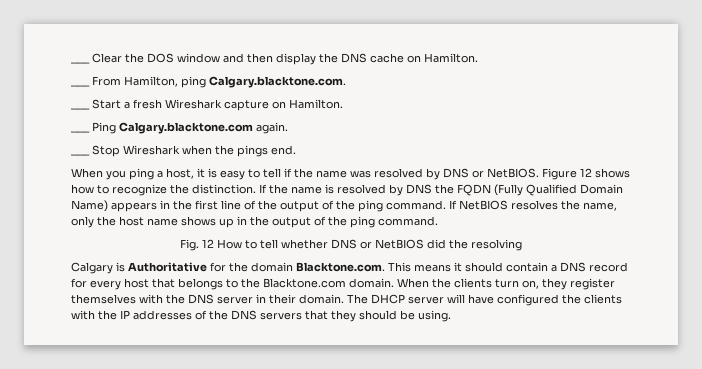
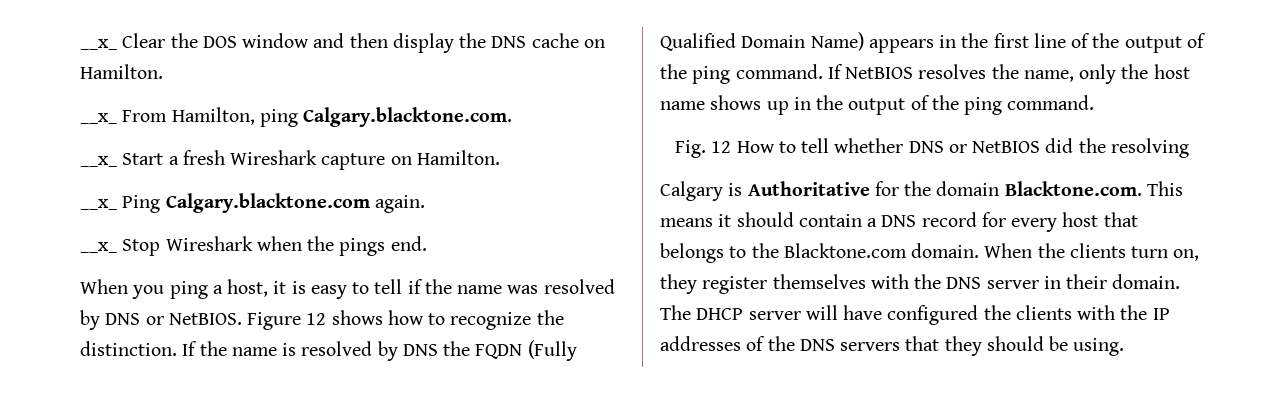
[71,62,90,64] ___ -> [80,39,117,50] __x_
[71,85,90,87] ___ -> [80,113,117,124] __x_
[71,108,90,110] ___ -> [80,156,117,167] __x_
[71,131,90,133] ___ -> [80,199,117,210] __x_
[71,154,90,156] ___ -> [80,242,117,253] __x_

